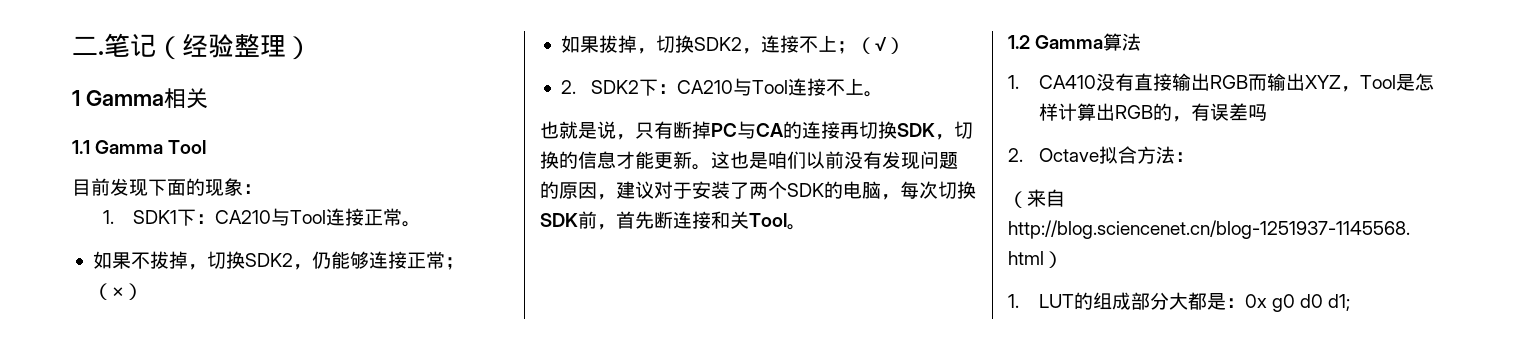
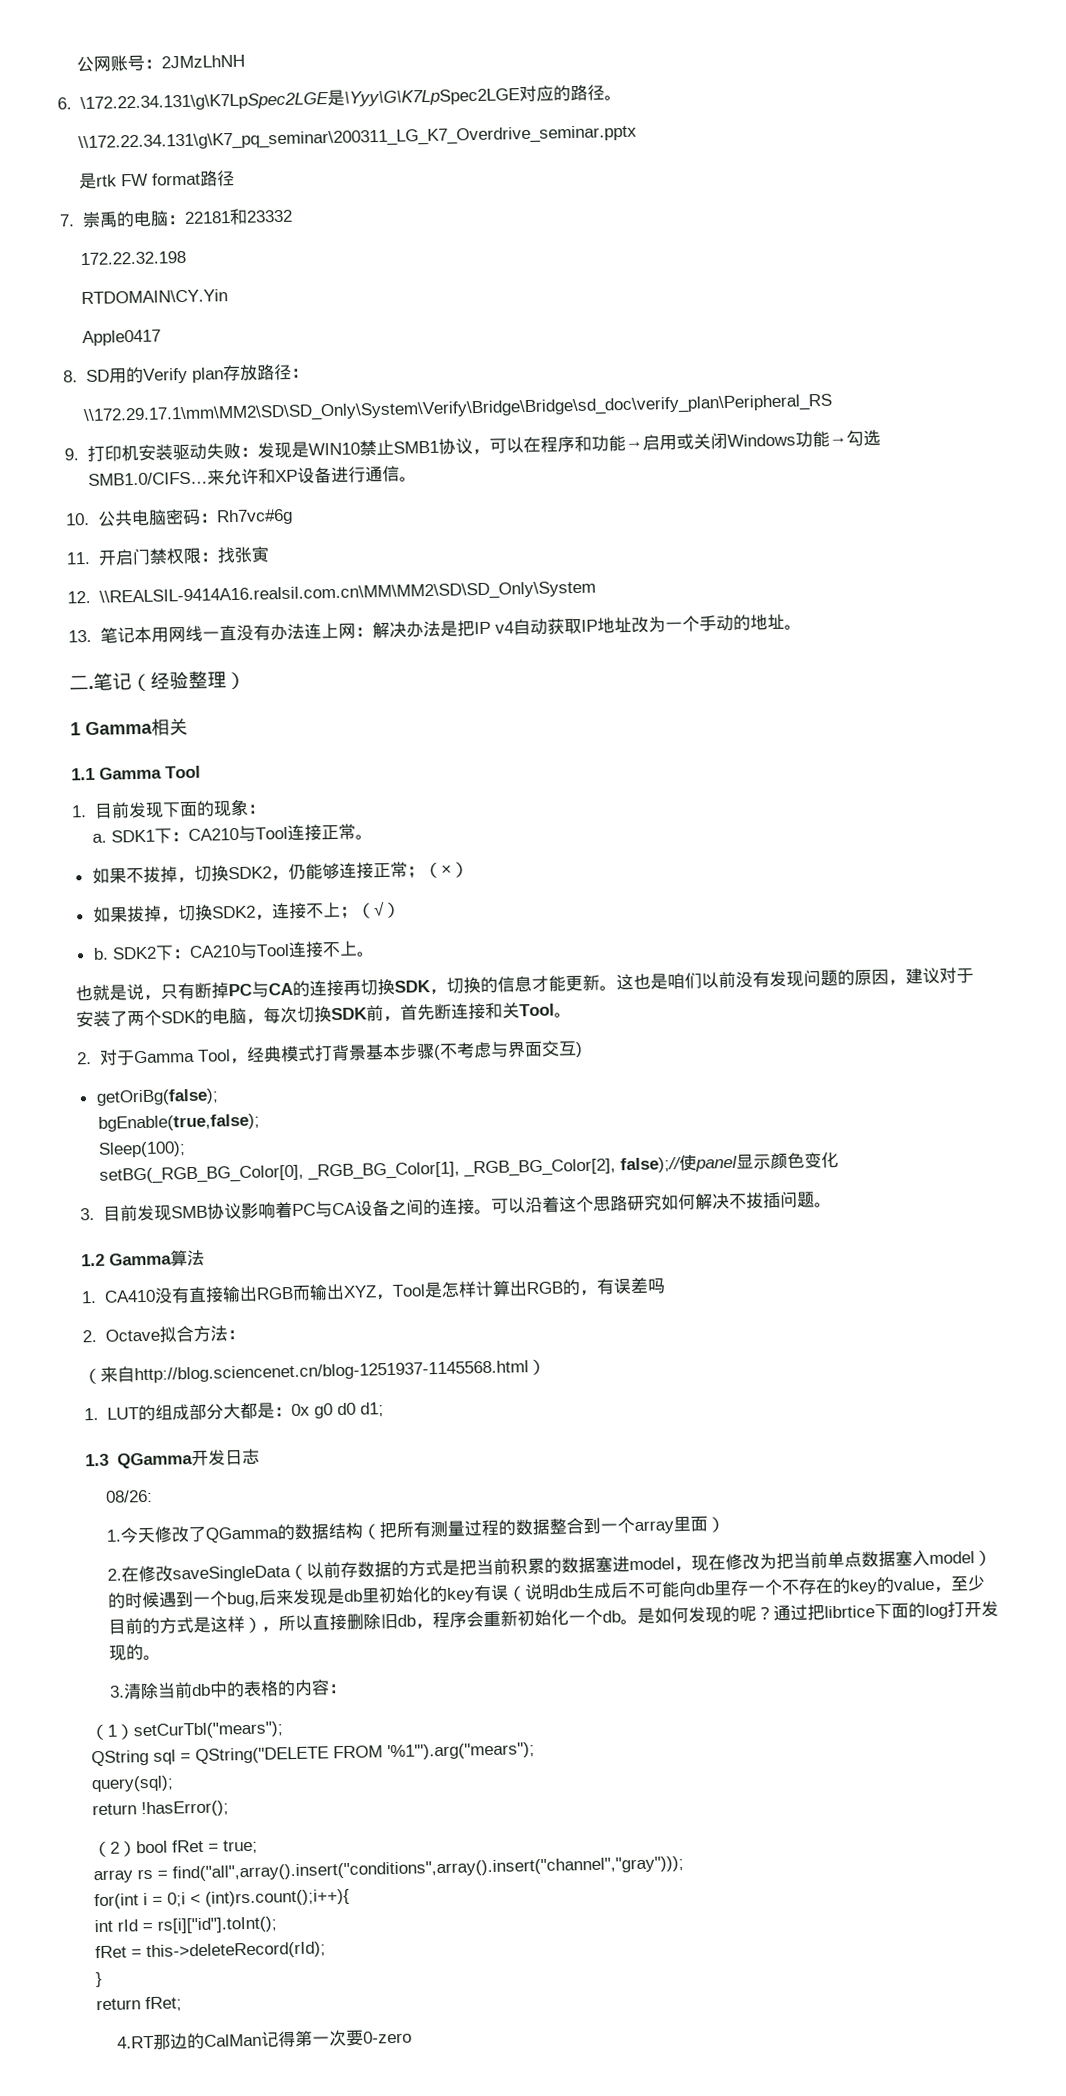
(72, 45) none -> [75,54,245,73] [57,84,622,113] [77,124,637,153] [78,169,235,190] [59,208,293,229] [79,250,186,266] [80,289,228,305] [81,329,161,347] [63,363,309,384] [82,393,833,426] [64,429,881,462] [87,465,417,486] [65,508,293,527] [66,546,270,566] [67,580,596,607] [68,613,802,644] 公网账号：2JMzLhNH // 6. \172.22.34.131\g\K7LpSpec2LGE是\Yyy\G\K7LpSpec2LGE对应的路径。 // \\172.22.34.131\g\K7_pq_seminar\200311_LG_K7_Overdrive_seminar.pptx // 是rtk FW format路径 // 7.崇禹的电脑：22181和23332 // 172.22.32.198 // RTDOMAIN\CY.Yin // Apple0417 // 8. SD用的Verify plan存放路径： // \\172.29.17.1\mm\MM2\SD\SD_Only\System\Verify\Bridge\Bridge\sd_doc\verify_plan\Peripheral_RS // 9.打印机安装驱动失败：发现是WIN10禁止SMB1协议，可以在程序和功能→启用或关闭Windows功能→勾选SMB1.0/CIFS…来允许和XP设备进行通信。 // 10.公共电脑密码：Rh7vc#6g // 11.开启门禁权限：找张寅 // 12. \\REALSIL-9414A16.realsil.com.cn\MM\MM2\SD\SD_Only\System // 13.笔记本用网线一直没有办法连上网：解决办法是把IP v4自动获取IP地址改为一个手动的地址。 //
(207, 147) none -> [71,805,87,818] 1.
[102,210,114,224] 1. -> [91,833,107,843] a.
[560,80,576,94] 2. -> [92,947,109,960] b.
(806, 227) none -> [76,1040,583,1066] [95,1088,219,1106] [97,1113,260,1132] [97,1141,186,1158] [98,1151,839,1185] [80,1191,832,1222] // 2.对于Gamma Tool，经典模式打背景基本步骤(不考虑与界面交互) // getOriBg(false); // bgEnable(true,false); // Sleep(100); // setBG(_RGB_BG_Color[0], _RGB_BG_Color[1], _RGB_BG_Color[2], false);//使panel显示颜色变化 // 3.目前发现SMB协议影响着PC与CA设备之间的连接。可以沿着这个思路研究如何解决不拔插问题。
(1350, 302) none -> [85,1448,260,1469] [104,1489,153,1503] [105,1515,725,1544] [106,1549,992,1583] [107,1574,986,1609] [107,1600,999,1635] [108,1644,161,1661] [108,1679,347,1700] [90,1721,284,1741] [91,1742,535,1767] [91,1775,174,1793] [92,1800,229,1818] [93,1839,258,1858] [93,1856,684,1884] [94,1888,350,1910] [94,1916,277,1934] [95,1941,326,1961] [95,1971,103,1988] [96,1996,182,2012] [116,2029,412,2050] // 1.3 QGamma开发日志 // 08/26: // 1.今天修改了QGamma的数据结构（把所有测量过程的数据整合到一个array里面） // 2.在修改saveSingleData（以前存数据的方式是把当前积累的数据塞进model，现在修改为把当前单点数据塞入model）的时候遇到一个bug,后来发现是db里初始化的key有误（说明db生成后不可能向db里存一个不存在的key的value，至少目前的方式是这样），所以直接删除旧db，程序会重新初始化一个db。是如何发现的呢？通过把librtice下面的log打开发现的。 // 3.清除当前db中的表格的内容： // （1）setCurTbl("mears"); // QString sql = QString("DELETE FROM '%1'").arg("mears"); // query(sql); // return !hasError(); // （2）bool fRet = true; // array rs = find("all",array().insert("conditions",array().insert("channel","gray"))); // for(int i = 0;i < (int)rs.count();i++){ // int rId = rs[i]["id"].toInt(); // fRet = this->deleteRecord(rId); // } // return fRet; // 4.RT那边的CalMan记得第一次要0-zero

